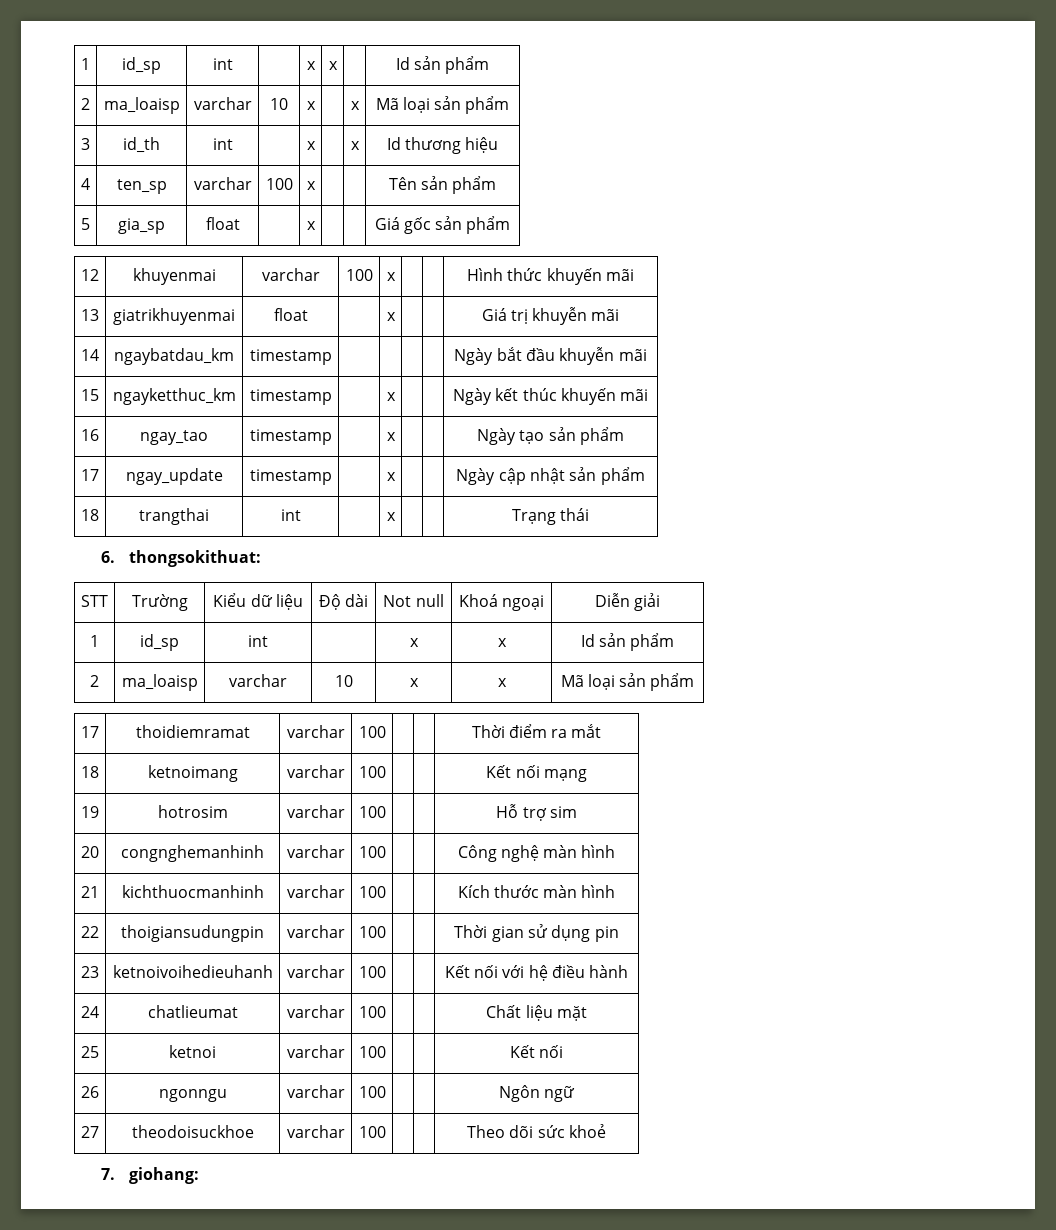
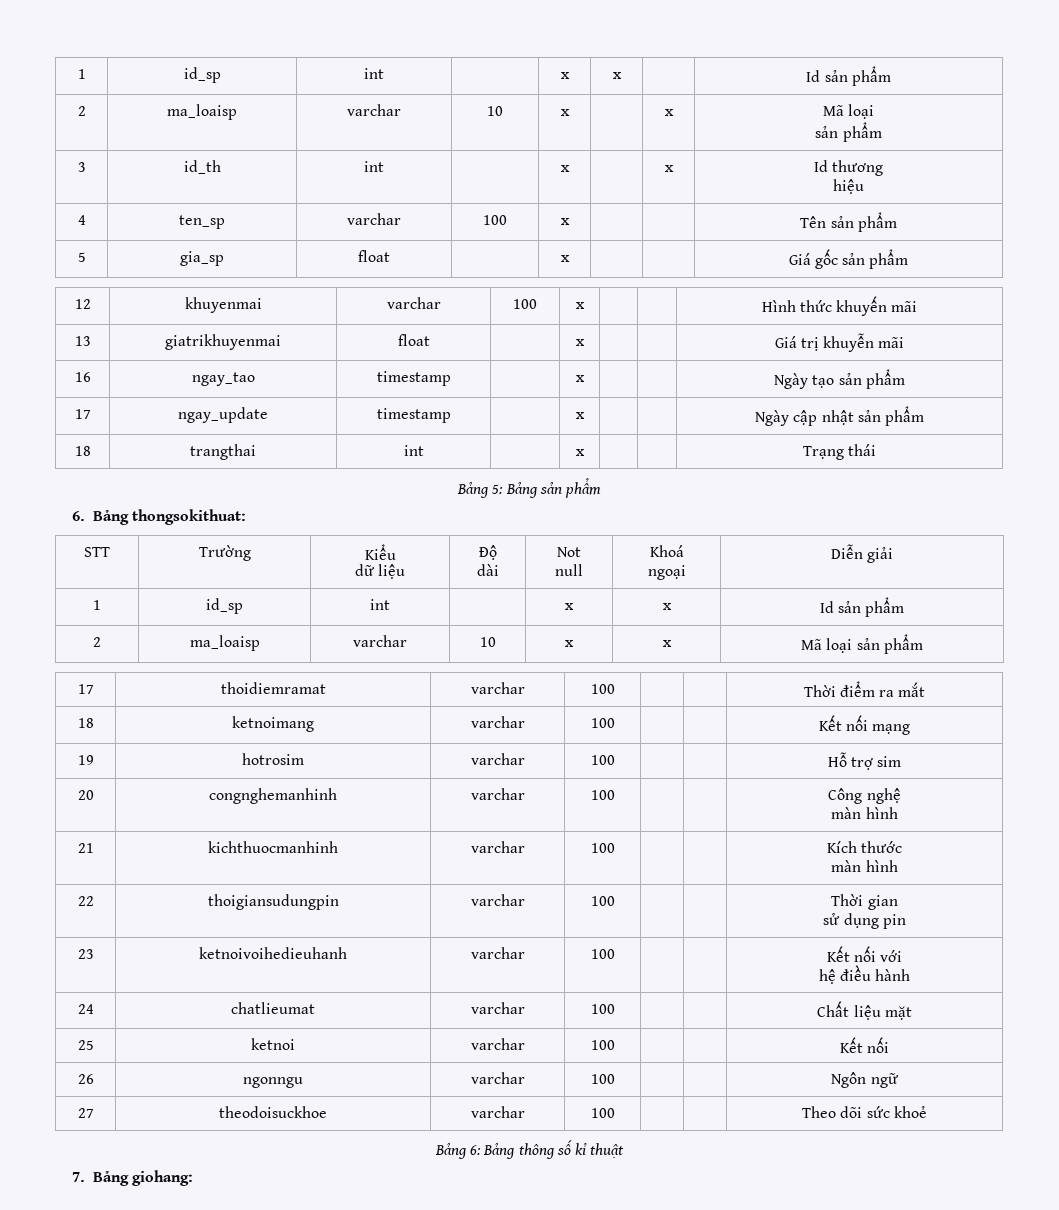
(430, 105) none -> (875, 111) //
(461, 145) none -> (884, 168) //
[81,349,99,361] [114,348,234,365] [249,349,332,365] [454,347,647,365] [81,389,99,401] [112,388,236,405] [249,389,332,405] [386,392,396,401] [452,388,649,405] // 14 | ngaybatdau_km | timestamp | | | | | Ngày bắt đầu khuyễn mãi // 15 | ngayketthuc_km | timestamp | | x | | | Ngày kết thúc khuyến mãi -> (905, 342) none
(590, 514) none -> [457,478,601,498] // Bảng 5: Bảng sản phẩm
(116, 557) none -> [93,510,130,525] Bảng
(247, 600) none -> (396, 552) //
(341, 602) none -> (497, 552) //
(412, 601) none -> (581, 552) //
(498, 600) none -> (684, 551) //
(539, 853) none -> (901, 796) //
(539, 891) none -> (903, 847) //
(524, 934) none -> (898, 902) //
(525, 971) none -> (903, 956) //
(606, 1131) none -> [434,1140,625,1159] // Bảng 6: Bảng thông số kỉ thuật
(116, 1174) none -> [93,1171,130,1186] Bảng

